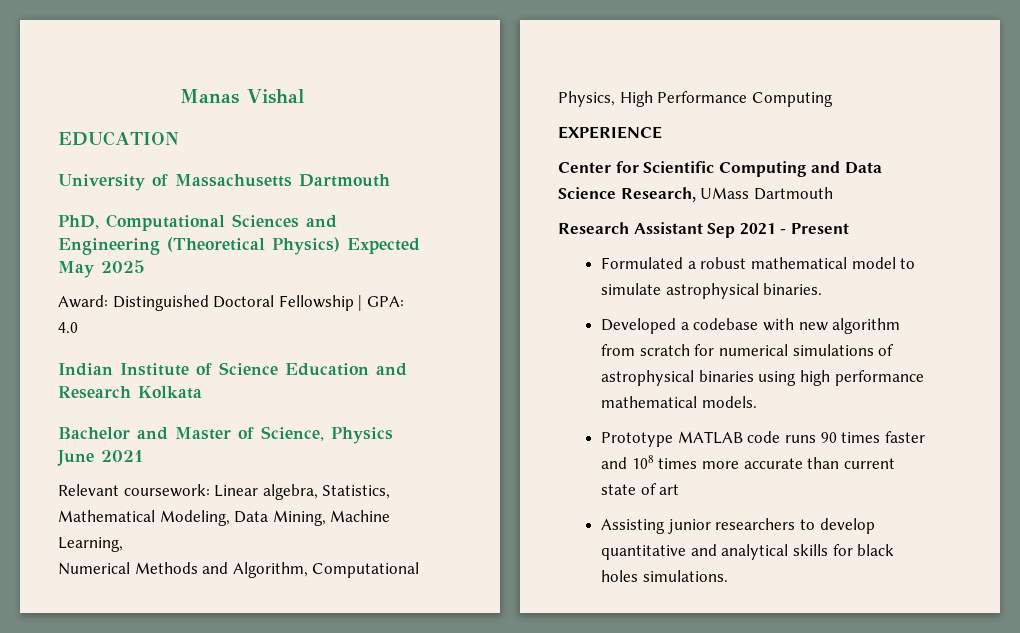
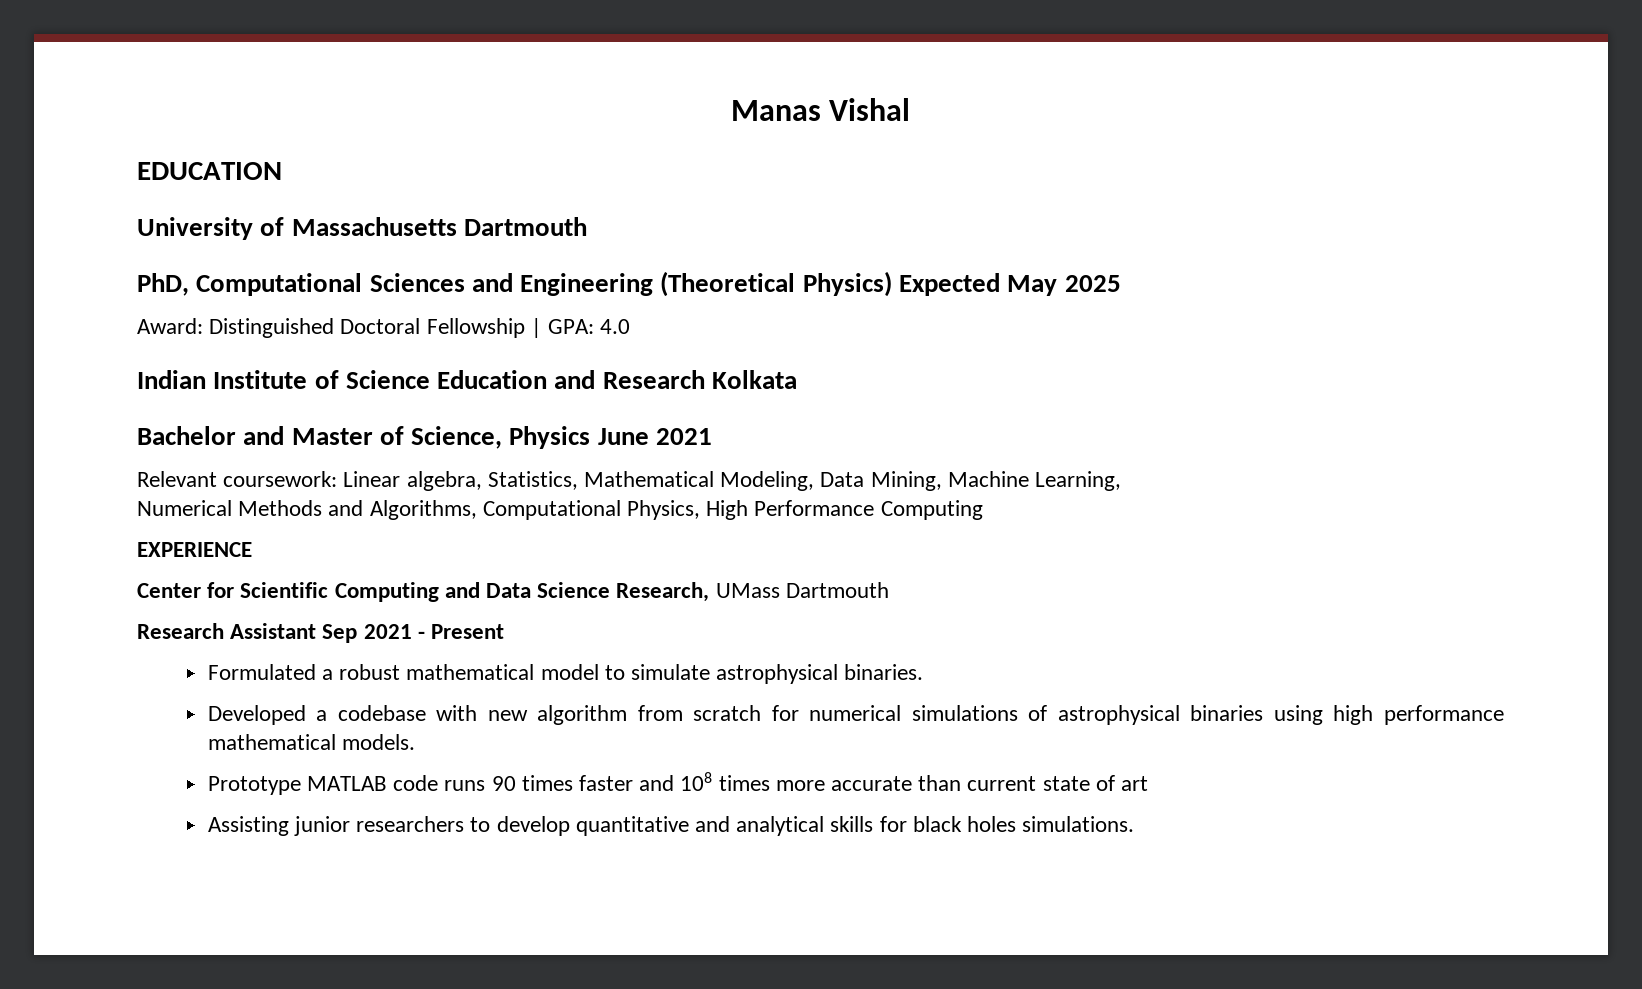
[232,562,308,578] Algorithm, -> [369,500,477,520] Algorithms,

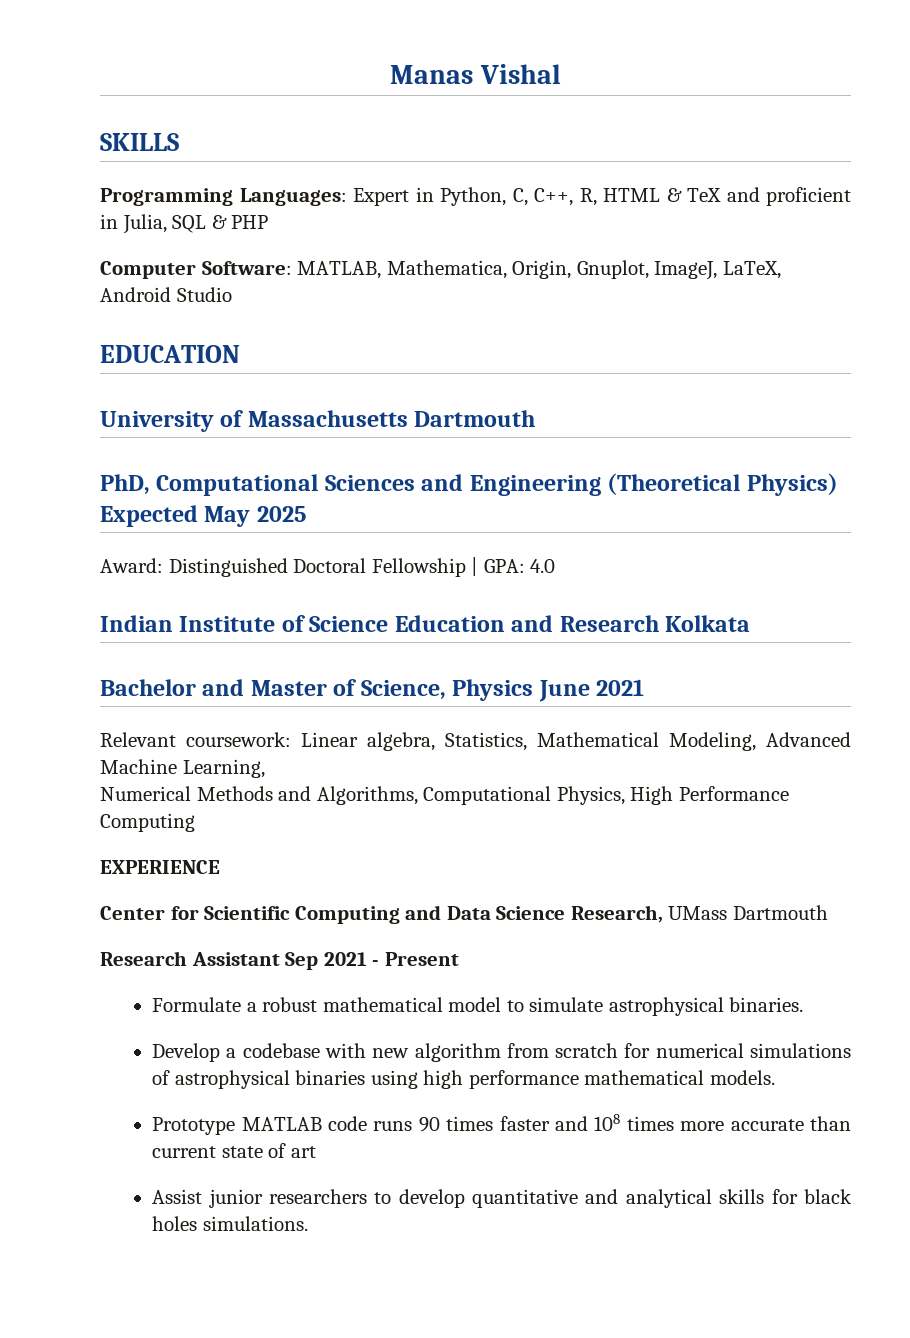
(911, 109) none -> [100,133,179,151] [100,187,851,206] [100,214,269,234] [100,260,781,280] [100,287,232,302] // SKILLS // Programming Languages: Expert in Python, C, C++, R, HTML & TeX and proficient in Julia, SQL & PHP // Computer Software: MATLAB, Mathematica, Origin, Gnuplot, ImageJ, LaTeX, Android Studio
[820,471,942,491] Data Mining, -> [766,732,851,747] Advanced
[207,664,316,680] Formulated -> [152,997,242,1012] Formulate
[207,705,306,725] Developed -> [152,1043,221,1062] Develop
[207,816,289,836] Assisting -> [152,1189,203,1204] Assist

